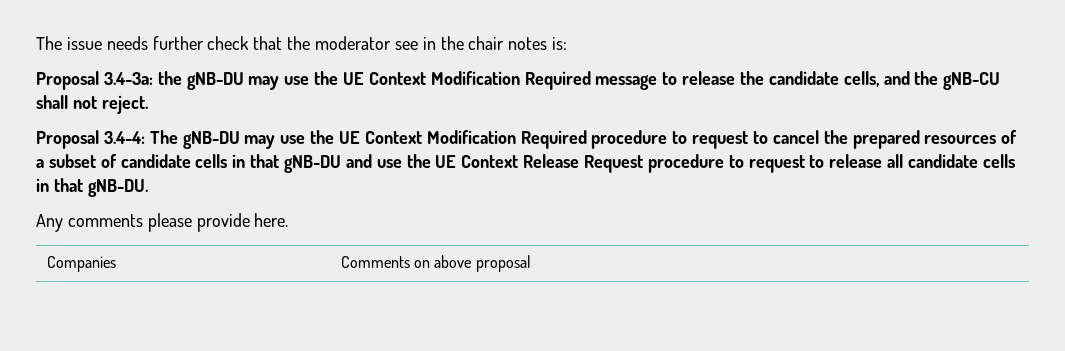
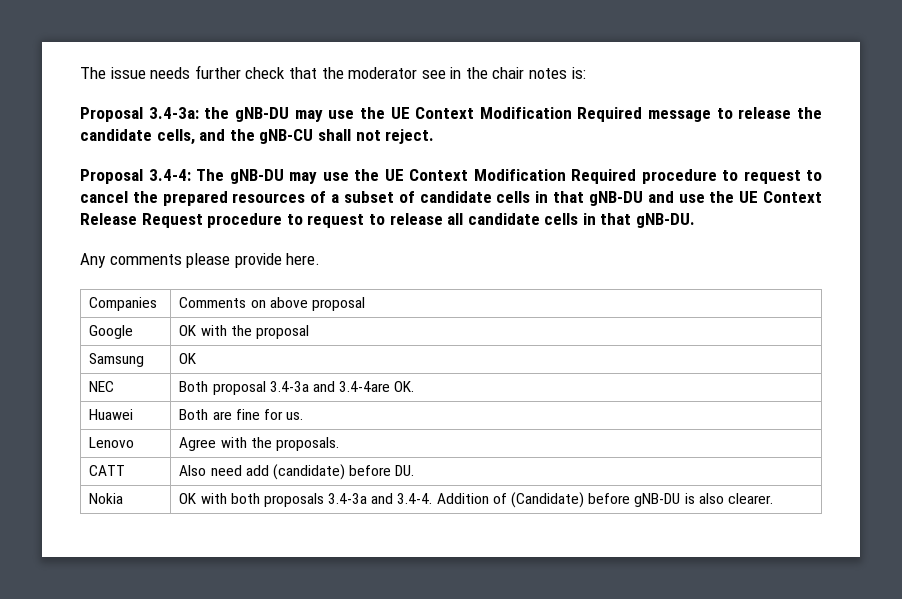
(531, 263) none -> [89,325,134,339] [179,325,309,339] [89,353,145,367] [179,353,197,364] [89,381,115,392] [179,381,415,395] [89,409,134,420] [179,409,304,420] [89,437,135,448] [179,437,339,451] [89,465,126,476] [179,464,415,480] [89,493,124,504] [179,492,773,508] // Google | OK with the proposal // Samsung | OK // NEC | Both proposal 3.4-3a and 3.4-4are OK. // Huawei | Both are fine for us. // Lenovo | Agree with the proposals. // CATT | Also need add (candidate) before DU. // Nokia | OK with both proposals 3.4-3a and 3.4-4. Addition of (Candidate) before gNB-DU is also clearer.

